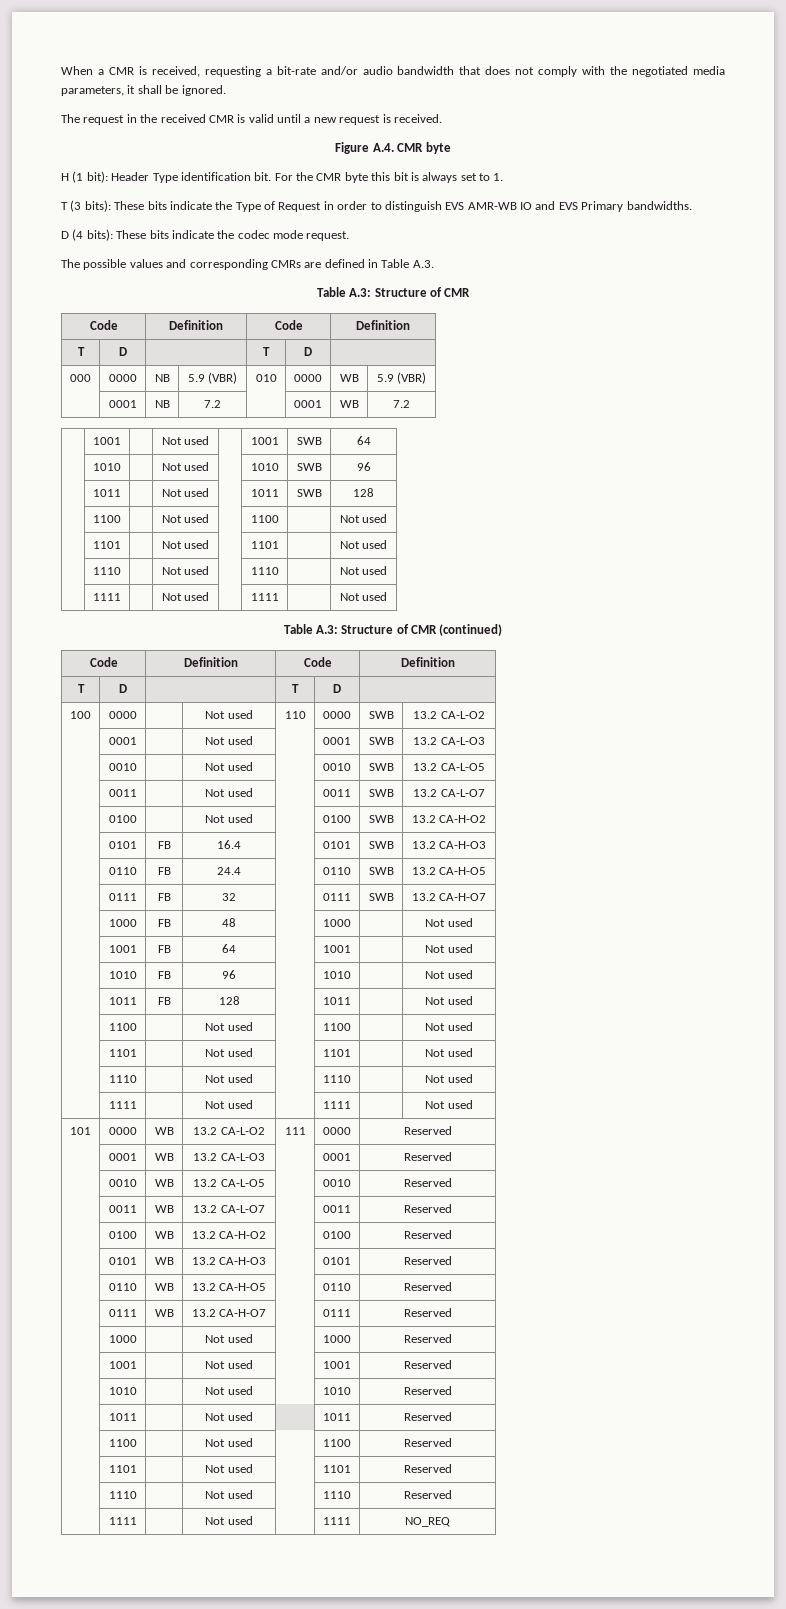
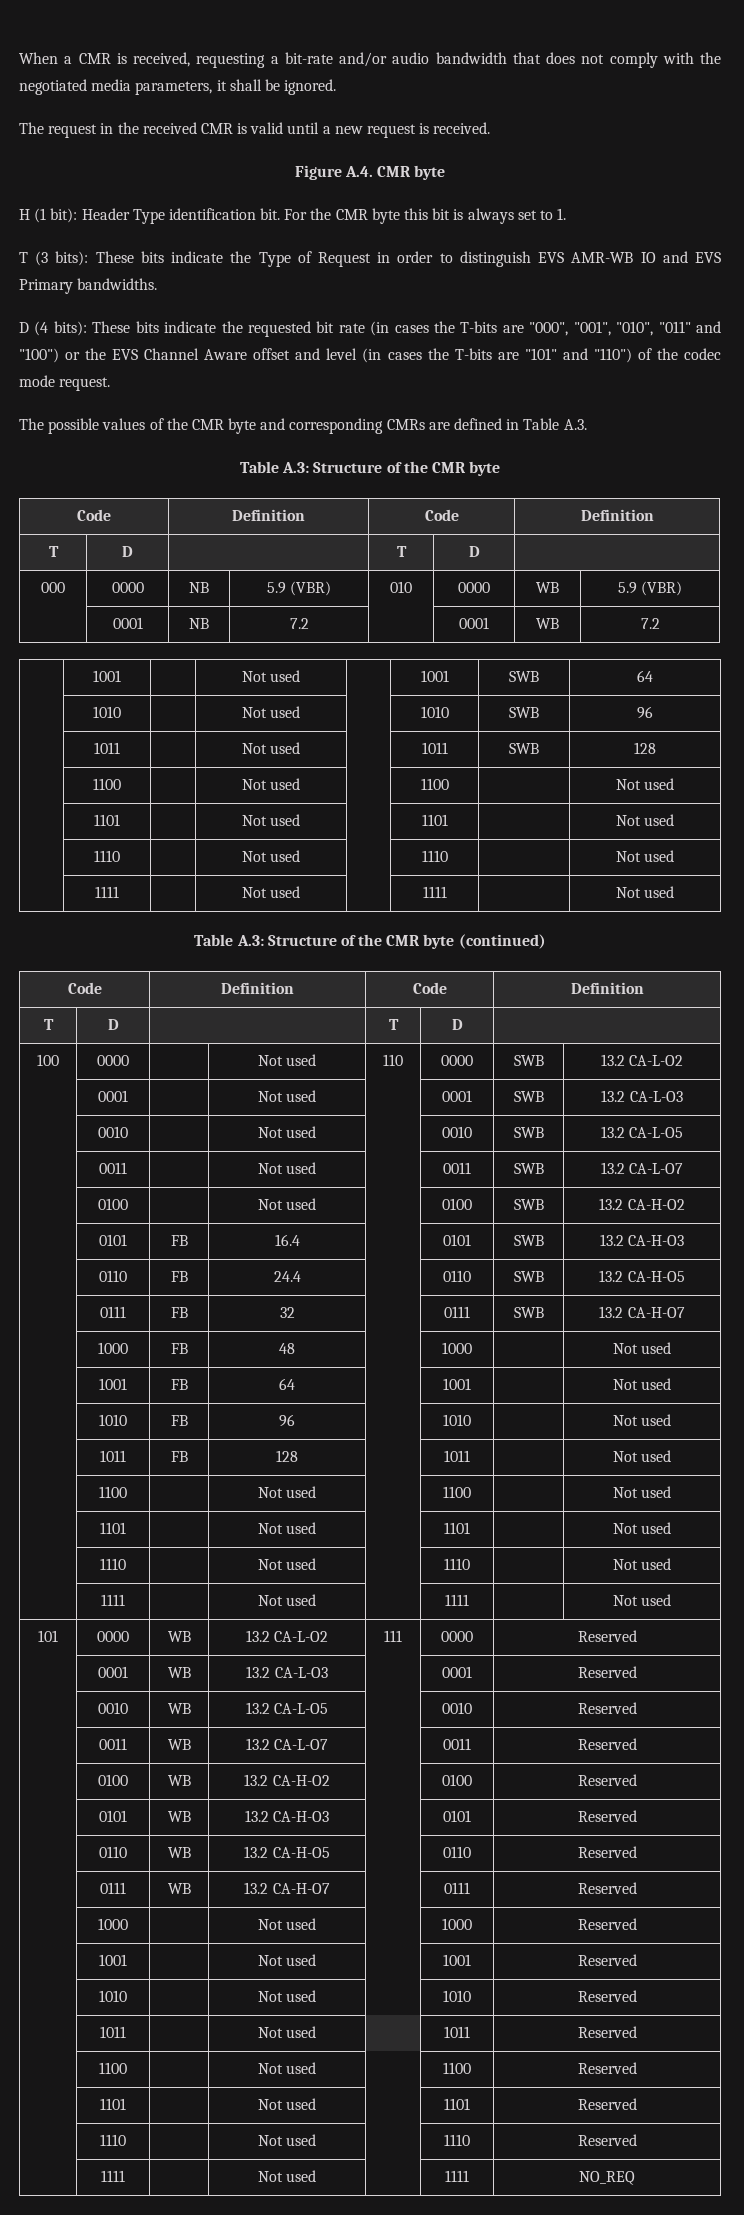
(235, 234) none -> [247,321,722,337] [19,348,678,363] requested bit rate (in cases the T-bits are "000", "001", "010", "011" and "100") or the EVS Channel Aware offset and level (in cases the T-bits are "101" and "110") of the
(163, 263) none -> [149,418,257,434] of the CMR byte
[444,288,471,297] CMR -> [403,461,501,476] the CMR byte
[411,625,438,634] CMR -> [358,934,455,949] the CMR byte

